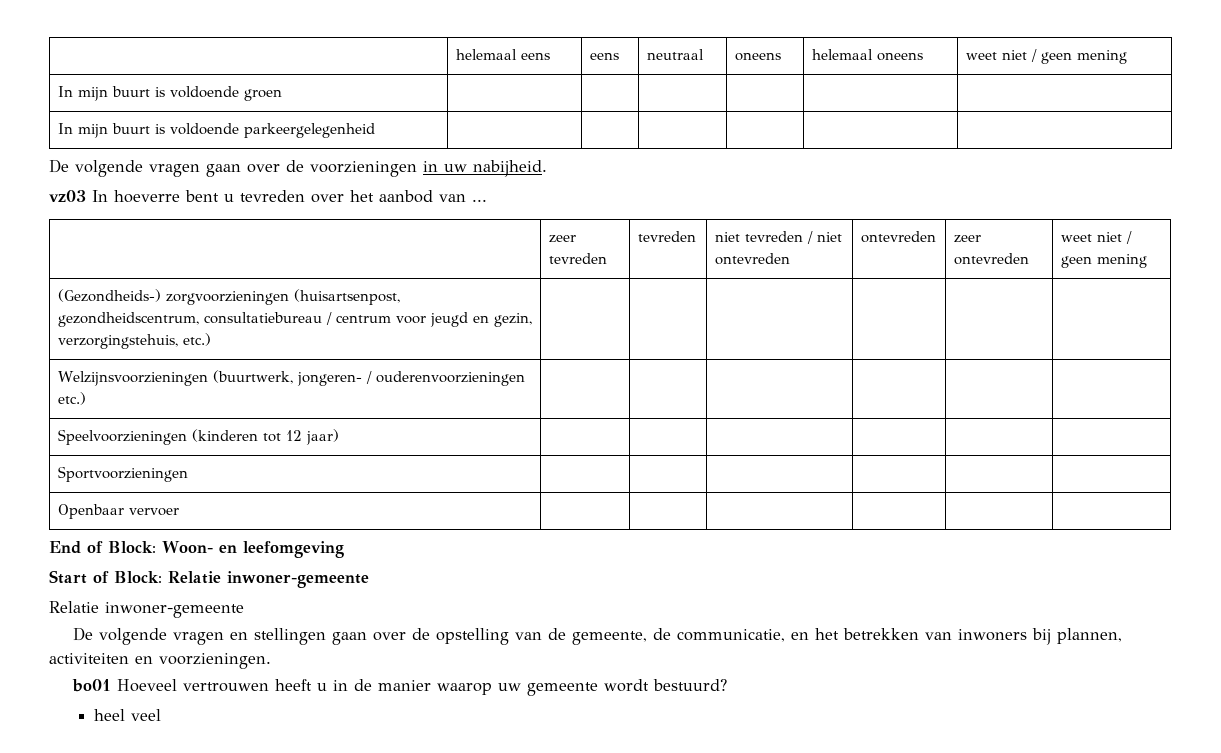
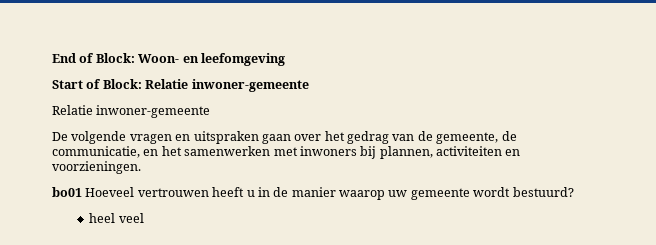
[455,49,550,60] [589,52,619,60] [646,49,704,60] [734,52,781,61] [811,49,923,61] [965,49,1127,64] [57,86,282,101] [57,123,375,138] [49,159,547,177] [49,190,487,203] [548,235,576,243] [548,253,607,264] [637,231,696,242] [714,231,842,244] [714,253,790,265] [860,231,936,243] [953,235,981,243] [953,253,1029,265] [1060,231,1132,244] [1060,254,1147,268] [57,289,400,305] [57,312,532,327] [57,333,211,349] [57,370,525,386] [57,392,86,405] [57,429,339,445] [57,466,188,482] [57,504,179,519] | helemaal eens | eens | neutraal | oneens | helemaal oneens | weet niet / geen mening // In mijn buurt is voldoende groen | | | | | | // In mijn buurt is voldoende parkeergelegenheid | | | | | | // De volgende vragen gaan over de voorzieningen in uw nabijheid. // vz03 In hoeverre bent u tevreden over het aanbod van ... // | zeer tevreden | tevreden | niet tevreden / niet ontevreden | ontevreden | zeer ontevreden | weet niet / geen mening // (Gezondheids-) zorgvoorzieningen (huisartsenpost, gezondheidscentrum, consultatiebureau / centrum voor jeugd en gezin, verzorgingstehuis, etc.) | | | | | | // Welzijnsvoorzieningen (buurtwerk, jongeren- / ouderenvoorzieningen etc.) | | | | | | // Speelvoorzieningen (kinderen tot 12 jaar) | | | | | | // Sportvoorzieningen | | | | | | // Openbaar vervoer | | | | | | // -> (52, 58) none
[254,628,510,645] stellingen gaan over de opstelling -> [193,131,389,144] uitspraken gaan over het gedrag
[843,628,953,640] betrekken van -> [184,146,298,156] samenwerken met

